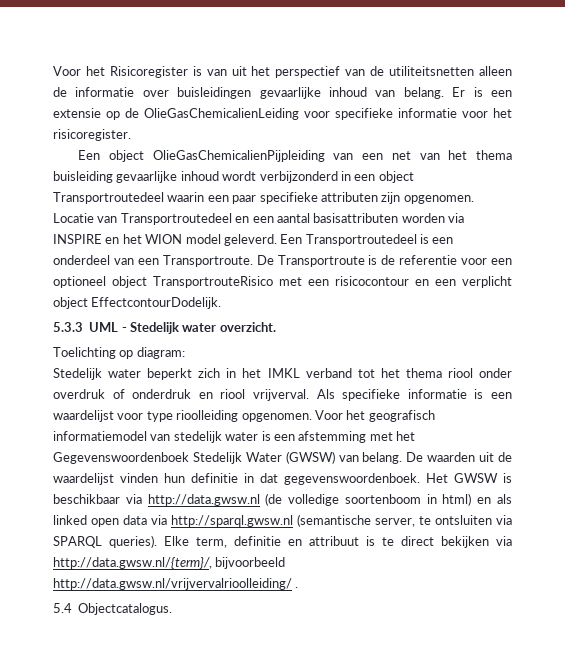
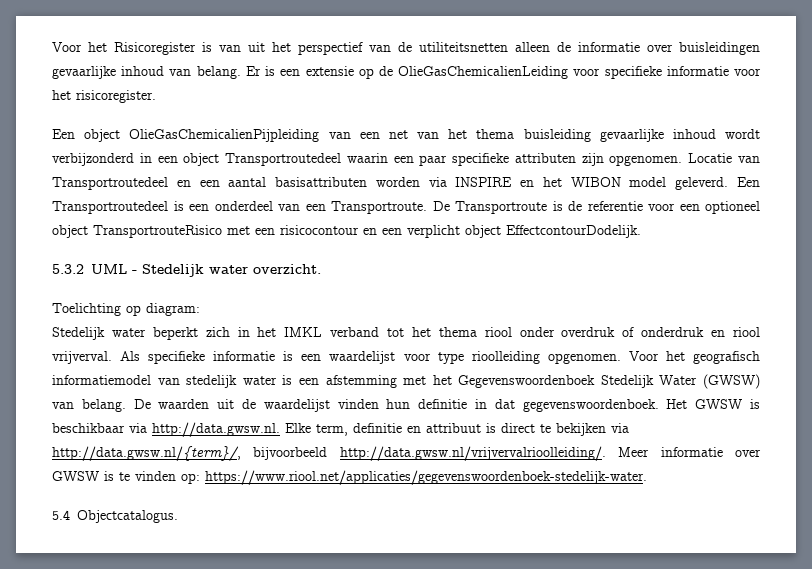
[145,234,183,244] WION -> [570,177,621,187] WIBON
[53,322,83,332] 5.3.3 -> [52,264,84,274] 5.3.2
[147,493,512,506] [53,514,512,527] [53,535,157,548] http://data.gwsw.nl (de volledige soortenboom in html) en als linked open data via http://sparql.gwsw.nl (semantische server, te ontsluiten via SPARQL queries). -> [152,422,280,437] http://data.gwsw.nl.
[382,536,434,546] te direct -> [501,423,551,433] direct te
[53,578,299,590] http://data.gwsw.nl/vrijvervalrioolleiding/ . -> [339,446,761,461] [52,470,647,485] http://data.gwsw.nl/vrijvervalrioolleiding/. Meer informatie over GWSW is te vinden op: https://www.riool.net/applicaties/gegevenswoordenboek-stedelijk-water.

